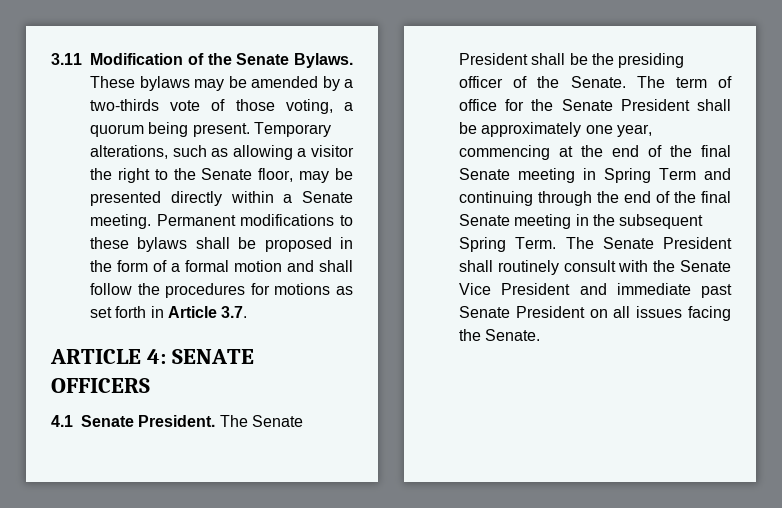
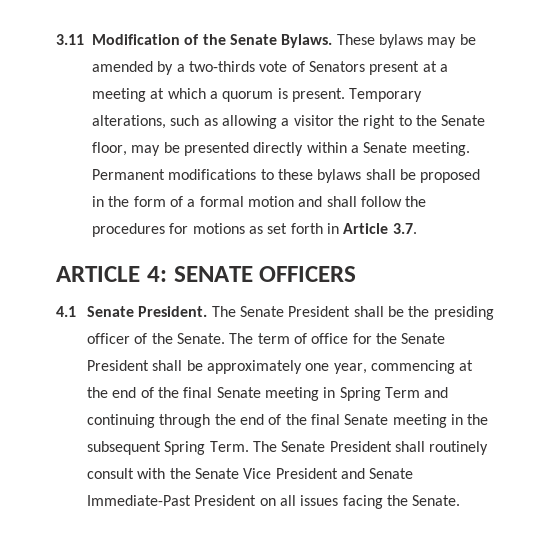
[235,99,333,114] those voting, -> [308,61,448,75] [92,88,206,102] Senators present at a meeting at which
[148,122,189,137] being -> [277,88,288,99] is
[616,283,732,298] [459,306,510,318] immediate past Senate -> [369,468,414,479] [86,495,191,506] Senate Immediate-Past

